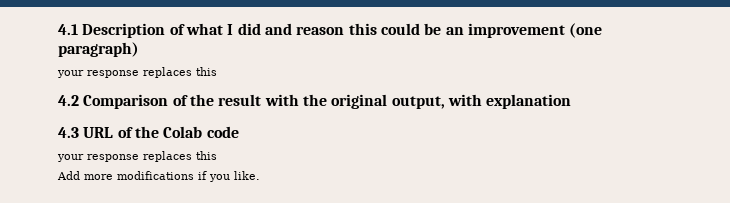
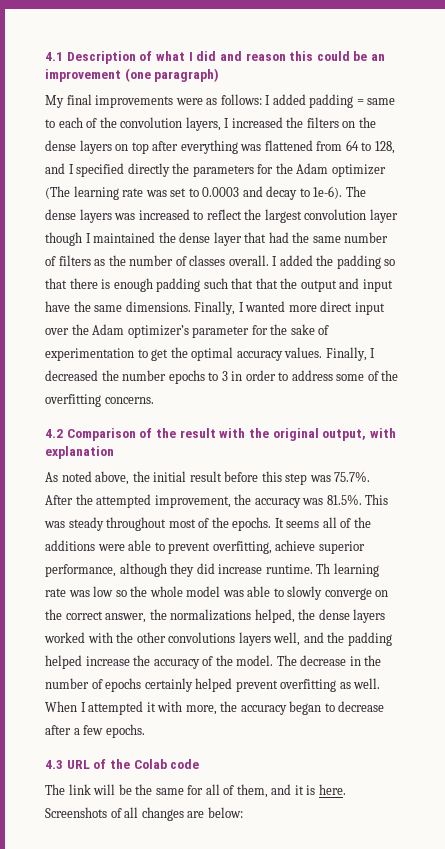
[57,67,217,78] your response replaces this -> [45,94,396,108] [45,117,376,131] [45,140,395,154] [45,163,386,177] [45,186,366,200] [45,209,398,223] [45,232,389,246] [45,255,396,269] [45,278,393,292] [45,301,385,315] [45,324,330,338] [45,347,376,361] [45,370,399,384] [45,394,154,407] My final improvements were as follows: I added padding = same to each of the convolution layers, I increased the filters on the dense layers on top after everything was flattened from 64 to 128, and I specified directly the parameters for the Adam optimizer (The learning rate was set to 0.0003 and decay to 1e-6). The dense layers was increased to reflect the largest convolution layer though I maintained the dense layer that had the same number of filters as the number of classes overall. I added the padding so that there is enough padding such that that the output and input have the same dimensions. Finally, I wanted more direct input over the Adam optimizer’s parameter for the sake of experimentation to get the optimal accuracy values. Finally, I decreased the number epochs to 3 in order to address some of the overfitting concerns.
(572, 101) none -> [45,471,371,485] [45,494,389,508] [44,517,371,531] [45,540,365,554] [45,563,379,577] [45,586,389,600] [45,609,386,623] [44,632,392,646] [45,655,382,669] [45,678,381,692] [45,701,385,715] [45,724,145,738] // As noted above, the initial result before this step was 75.7%. After the attempted improvement, the accuracy was 81.5%. This was steady throughout most of the epochs. It seems all of the additions were able to prevent overfitting, achieve superior performance, although they did increase runtime. Th learning rate was low so the whole model was able to slowly converge on the correct answer, the normalizations helped, the dense layers worked with the other convolutions layers well, and the padding helped increase the accuracy of the model. The decrease in the number of epochs certainly helped prevent overfitting as well. When I attempted it with more, the accuracy began to decrease after a few epochs.
[57,151,217,162] [57,171,260,182] your response replaces this // Add more modifications if you like. -> [45,784,346,798] [45,807,243,821] The link will be the same for all of them, and it is here. Screenshots of all changes are below:

